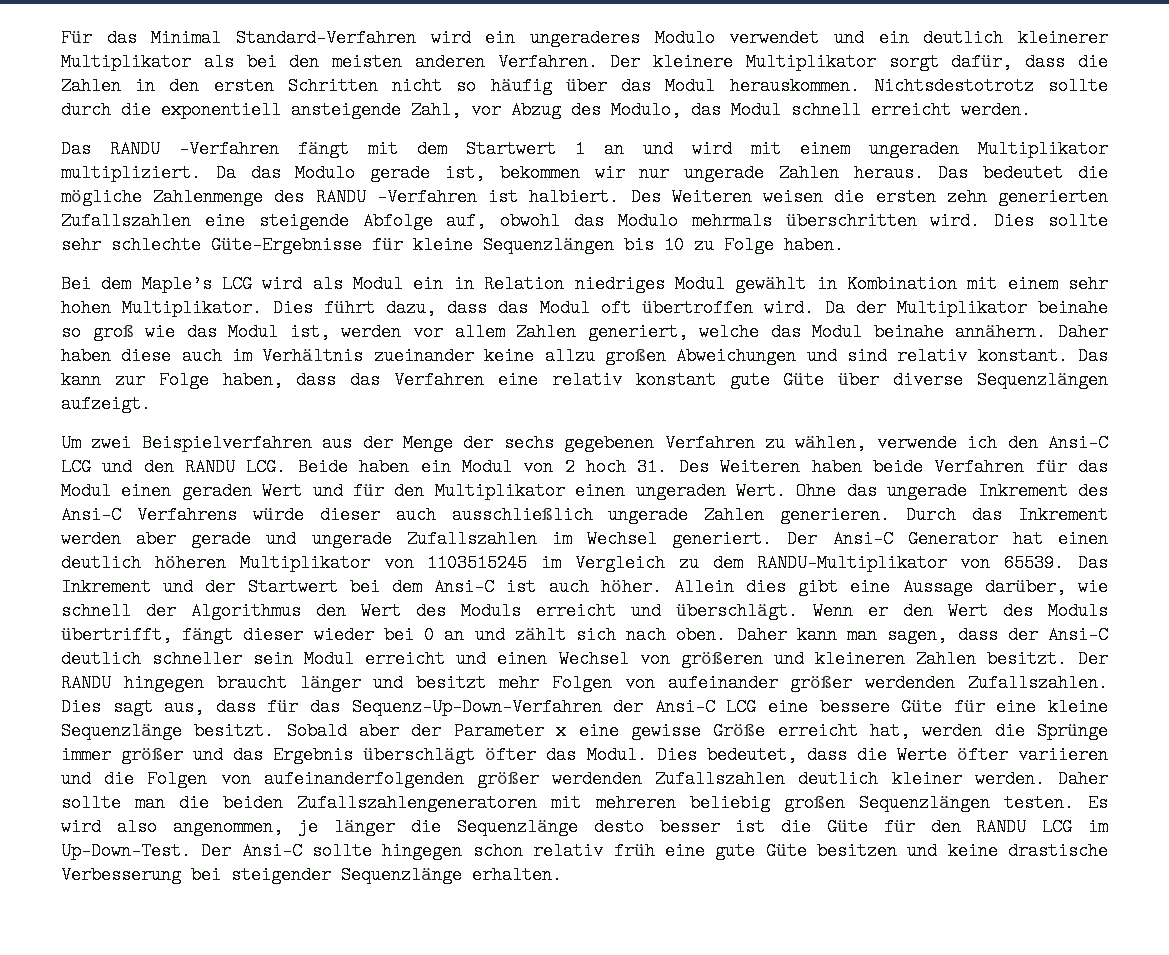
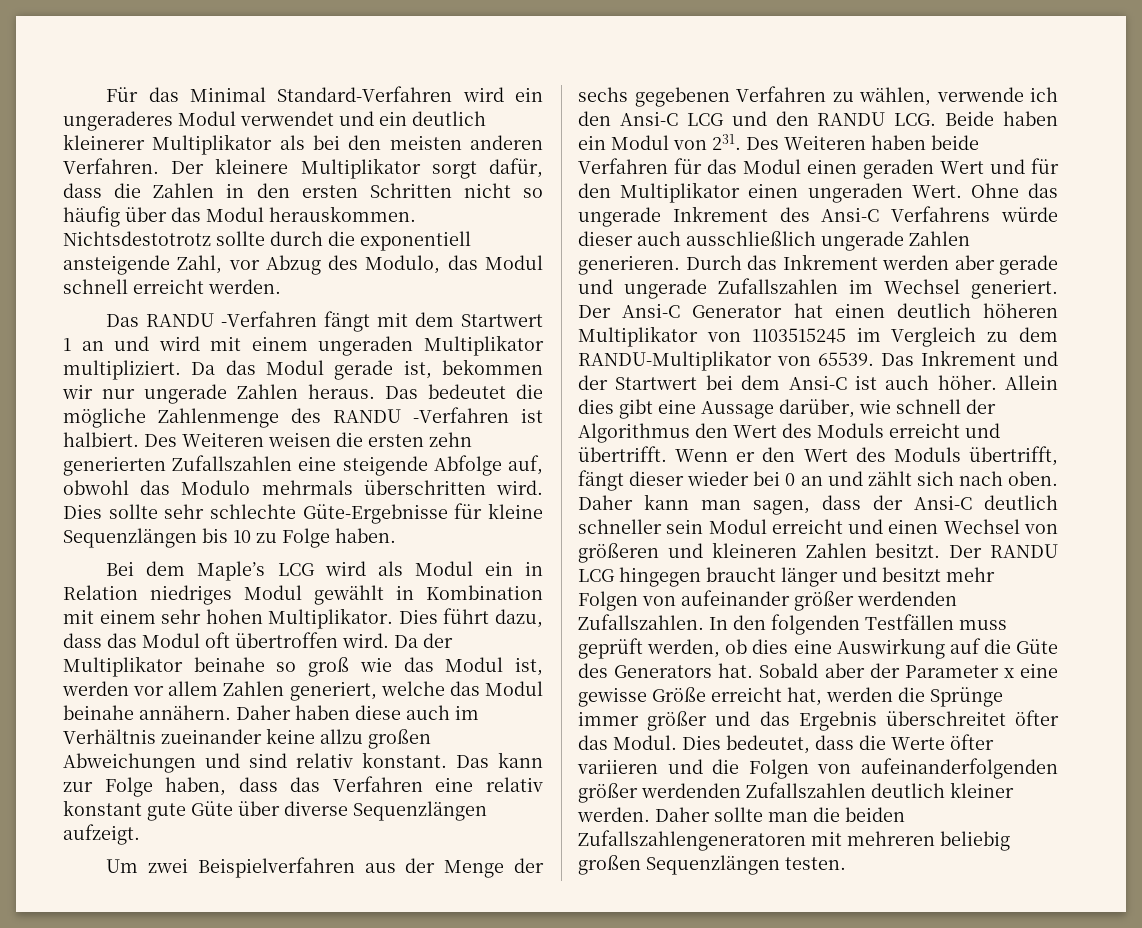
[654,29,715,47] Modulo -> [178,111,236,126] Modul
[295,164,356,182] Modulo -> [266,360,324,375] Modul
[564,458,668,476] 2 hoch 31. -> [712,134,741,150] 231.
[676,602,798,620] überschlägt. -> [578,446,667,462] übertrifft.
(111, 683) none -> [578,569,615,582] LCG
[61,698,1109,716] [61,722,275,740] Dies sagt aus, dass für das Sequenz-Up-Down-Verfahren der Ansi-C LCG eine bessere Güte für eine kleine Sequenzlänge besitzt. -> [709,614,1007,635] [578,638,1058,659] [578,663,754,678] In den folgenden Testfällen muss geprüft werden, ob dies eine Auswirkung auf die Güte des Generators hat.
[363,746,476,764] überschlägt -> [885,711,1006,726] überschreitet
[1088,794,1109,812] [61,818,1108,836] [61,842,1109,860] [61,866,562,884] Es wird also angenommen, je länger die Sequenzlänge desto besser ist die Güte für den RANDU LCG im Up-Down-Test. Der Ansi-C sollte hingegen schon relativ früh eine gute Güte besitzen und keine drastische Verbesserung bei steigender Sequenzlänge erhalten. -> (846, 863) none

